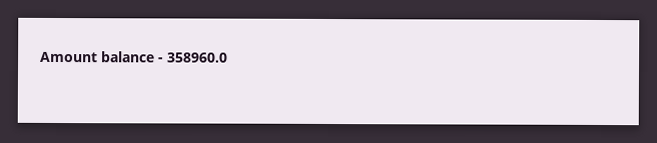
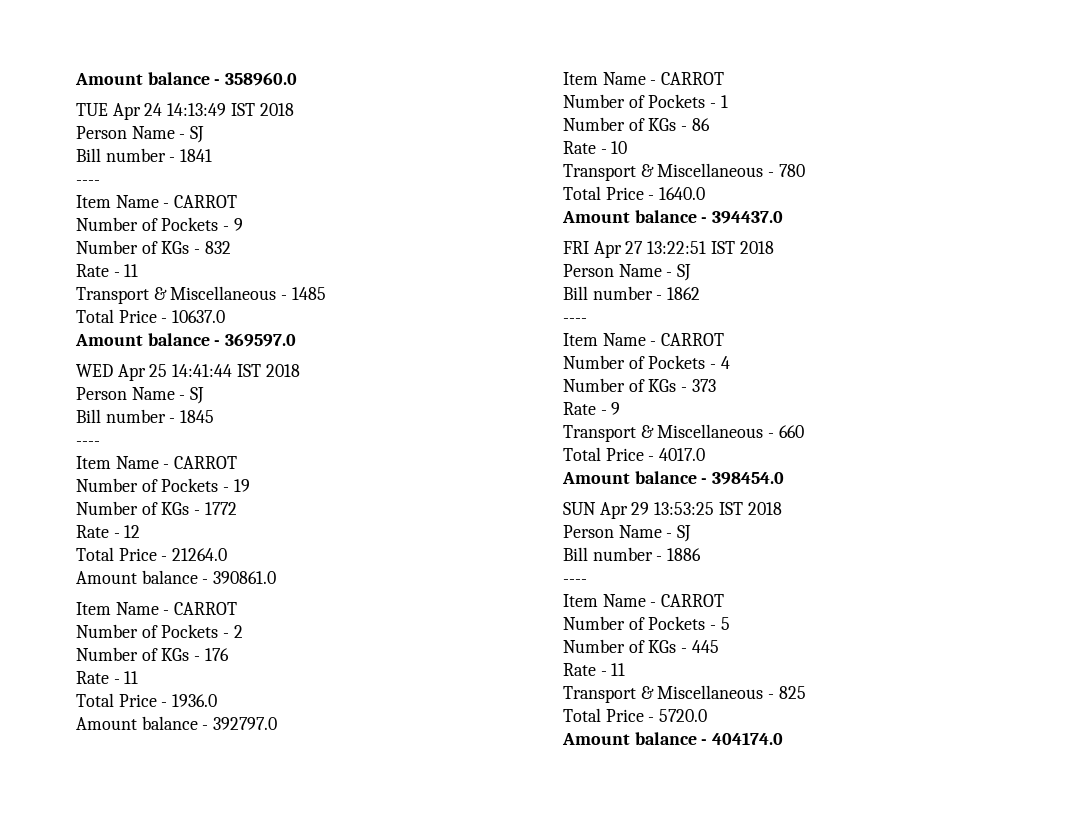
(228, 57) none -> [76,103,294,120] [76,126,205,143] [76,148,213,162] [76,180,100,185] [76,195,238,208] [76,217,243,231] [76,240,231,254] [76,264,139,277] [76,286,326,304] [76,309,226,323] [75,333,297,347] [76,364,300,381] [76,387,205,404] [76,409,215,423] [76,441,100,446] [76,456,238,469] [76,478,250,492] [76,501,237,515] [76,525,141,538] [76,547,228,561] [76,570,277,584] [76,602,238,615] [76,624,243,638] [76,647,229,661] [76,671,139,684] [76,693,218,707] [76,716,278,730] [563,72,725,85] [563,94,728,108] [563,117,710,131] [563,141,628,154] [563,163,805,181] [563,186,706,200] [562,210,784,224] [563,241,774,258] [563,264,692,281] [563,286,701,300] [563,318,587,323] [563,333,725,346] [563,355,730,369] [563,378,716,392] [563,402,621,415] [563,424,804,442] [563,447,706,461] [562,471,785,485] [563,502,782,519] [563,525,692,542] [563,547,702,561] [563,579,587,584] [563,594,725,607] [563,616,730,630] [563,639,719,653] [563,663,626,676] [563,685,806,703] [563,708,708,722] [562,732,784,745] // TUE Apr 24 14:13:49 IST 2018 // Person Name - SJ // Bill number - 1841 // ---- // Item Name - CARROT // Number of Pockets - 9 // Number of KGs - 832 // Rate - 11 // Transport & Miscellaneous - 1485 // Total Price - 10637.0 // Amount balance - 369597.0 // WED Apr 25 14:41:44 IST 2018 // Person Name - SJ // Bill number - 1845 // ---- // Item Name - CARROT // Number of Pockets - 19 // Number of KGs - 1772 // Rate - 12 // Total Price - 21264.0 // Amount balance - 390861.0 // Item Name - CARROT // Number of Pockets - 2 // Number of KGs - 176 // Rate - 11 // Total Price - 1936.0 // Amount balance - 392797.0 // Item Name - CARROT // Number of Pockets - 1 // Number of KGs - 86 // Rate - 10 // Transport & Miscellaneous - 780 // Total Price - 1640.0 // Amount balance - 394437.0 // FRI Apr 27 13:22:51 IST 2018 // Person Name - SJ // Bill number - 1862 // ---- // Item Name - CARROT // Number of Pockets - 4 // Number of KGs - 373 // Rate - 9 // Transport & Miscellaneous - 660 // Total Price - 4017.0 // Amount balance - 398454.0 // SUN Apr 29 13:53:25 IST 2018 // Person Name - SJ // Bill number - 1886 // ---- // Item Name - CARROT // Number of Pockets - 5 // Number of KGs - 445 // Rate - 11 // Transport & Miscellaneous - 825 // Total Price - 5720.0 // Amount balance - 404174.0

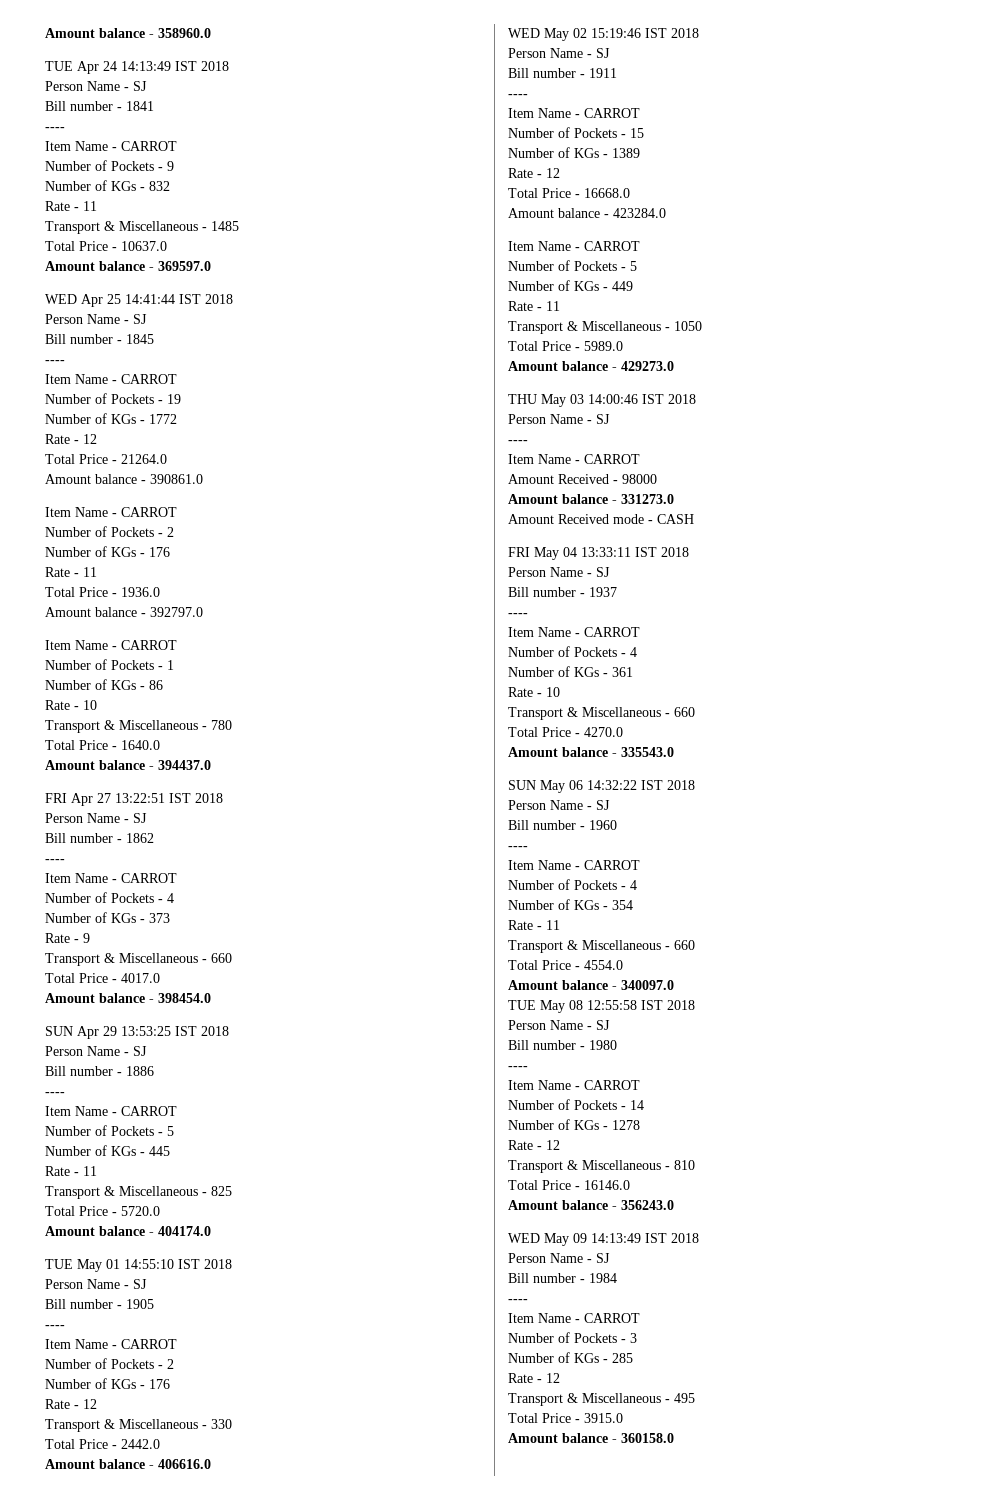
(784, 738) none -> [45,1259,232,1272] [45,1279,147,1289] [45,1299,154,1309] [45,1325,65,1329] [45,1339,177,1349] [45,1358,174,1369] [45,1378,170,1389] [45,1399,97,1409] [45,1419,232,1432] [45,1439,160,1449] [45,1459,211,1469] [508,28,699,41] [508,48,610,58] [508,68,617,78] [508,94,528,98] [508,108,640,118] [508,127,644,138] [508,147,640,158] [508,168,560,178] [508,188,630,198] [508,208,666,218] [508,241,640,251] [508,260,637,271] [508,280,633,291] [508,301,560,311] [508,321,702,334] [508,341,623,351] [508,361,674,371] [508,394,696,407] [508,414,610,424] [508,440,528,444] [508,454,640,464] [508,474,657,484] [508,494,674,504] [508,514,694,524] [508,547,689,560] [508,567,610,577] [508,587,617,597] [508,613,528,617] [508,627,640,637] [508,646,637,657] [508,666,633,677] [508,687,560,697] [508,707,695,720] [508,727,623,737] [508,747,674,757] [508,780,695,793] [508,800,610,810] [508,820,617,830] [508,846,528,850] [508,860,640,870] [508,879,637,890] [508,899,633,910] [508,920,560,930] [508,940,695,953] [508,960,623,970] [508,980,674,990] [508,1000,695,1013] [508,1020,610,1030] [508,1040,617,1050] [508,1066,528,1070] [508,1080,640,1090] [508,1099,644,1110] [508,1119,640,1130] [508,1140,560,1150] [508,1160,695,1173] [508,1180,630,1190] [508,1200,674,1210] [508,1233,699,1246] [508,1253,610,1263] [508,1273,617,1283] [508,1299,528,1303] [508,1313,640,1323] [508,1332,637,1343] [508,1352,633,1363] [508,1373,560,1383] [508,1393,695,1406] [508,1413,623,1423] [508,1433,674,1443] // TUE May 01 14:55:10 IST 2018 // Person Name - SJ // Bill number - 1905 // ---- // Item Name - CARROT // Number of Pockets - 2 // Number of KGs - 176 // Rate - 12 // Transport & Miscellaneous - 330 // Total Price - 2442.0 // Amount balance - 406616.0 // WED May 02 15:19:46 IST 2018 // Person Name - SJ // Bill number - 1911 // ---- // Item Name - CARROT // Number of Pockets - 15 // Number of KGs - 1389 // Rate - 12 // Total Price - 16668.0 // Amount balance - 423284.0 // Item Name - CARROT // Number of Pockets - 5 // Number of KGs - 449 // Rate - 11 // Transport & Miscellaneous - 1050 // Total Price - 5989.0 // Amount balance - 429273.0 // THU May 03 14:00:46 IST 2018 // Person Name - SJ // ---- // Item Name - CARROT // Amount Received - 98000 // Amount balance - 331273.0 // Amount Received mode - CASH // FRI May 04 13:33:11 IST 2018 // Person Name - SJ // Bill number - 1937 // ---- // Item Name - CARROT // Number of Pockets - 4 // Number of KGs - 361 // Rate - 10 // Transport & Miscellaneous - 660 // Total Price - 4270.0 // Amount balance - 335543.0 // SUN May 06 14:32:22 IST 2018 // Person Name - SJ // Bill number - 1960 // ---- // Item Name - CARROT // Number of Pockets - 4 // Number of KGs - 354 // Rate - 11 // Transport & Miscellaneous - 660 // Total Price - 4554.0 // Amount balance - 340097.0 // TUE May 08 12:55:58 IST 2018 // Person Name - SJ // Bill number - 1980 // ---- // Item Name - CARROT // Number of Pockets - 14 // Number of KGs - 1278 // Rate - 12 // Transport & Miscellaneous - 810 // Total Price - 16146.0 // Amount balance - 356243.0 // WED May 09 14:13:49 IST 2018 // Person Name - SJ // Bill number - 1984 // ---- // Item Name - CARROT // Number of Pockets - 3 // Number of KGs - 285 // Rate - 12 // Transport & Miscellaneous - 495 // Total Price - 3915.0 // Amount balance - 360158.0

